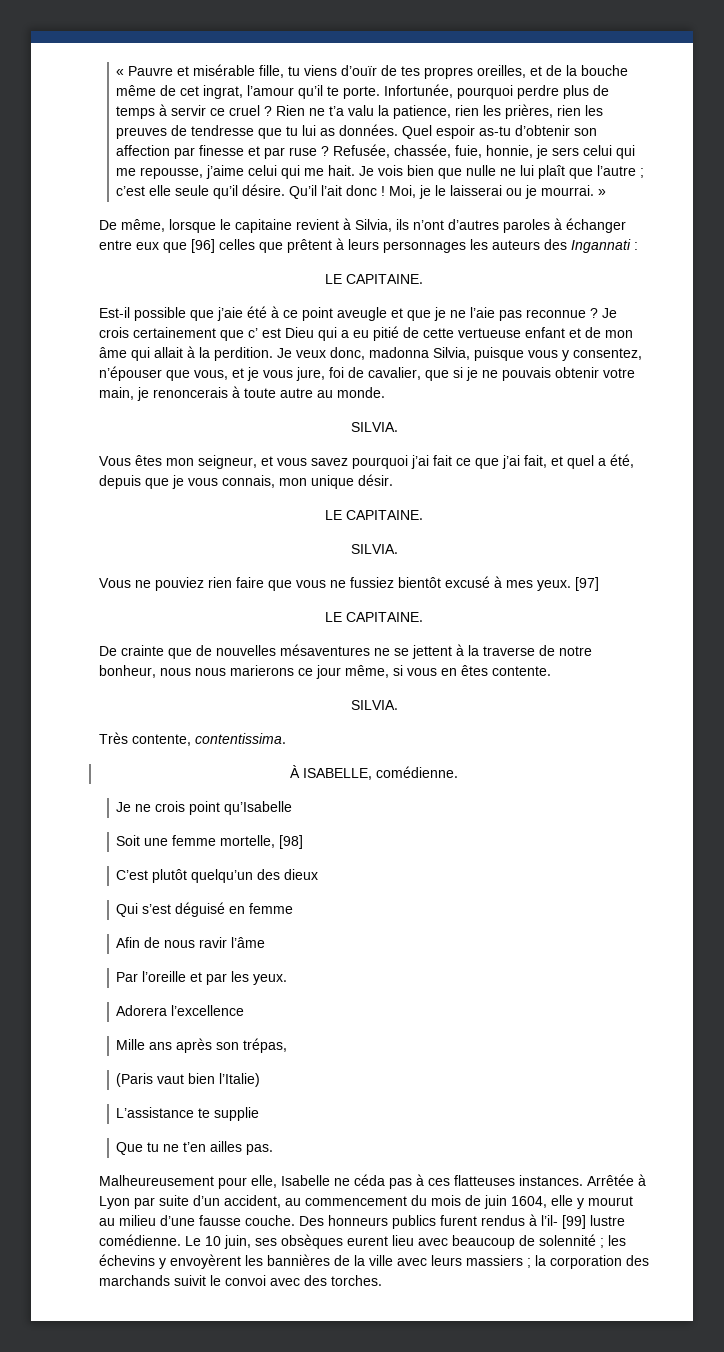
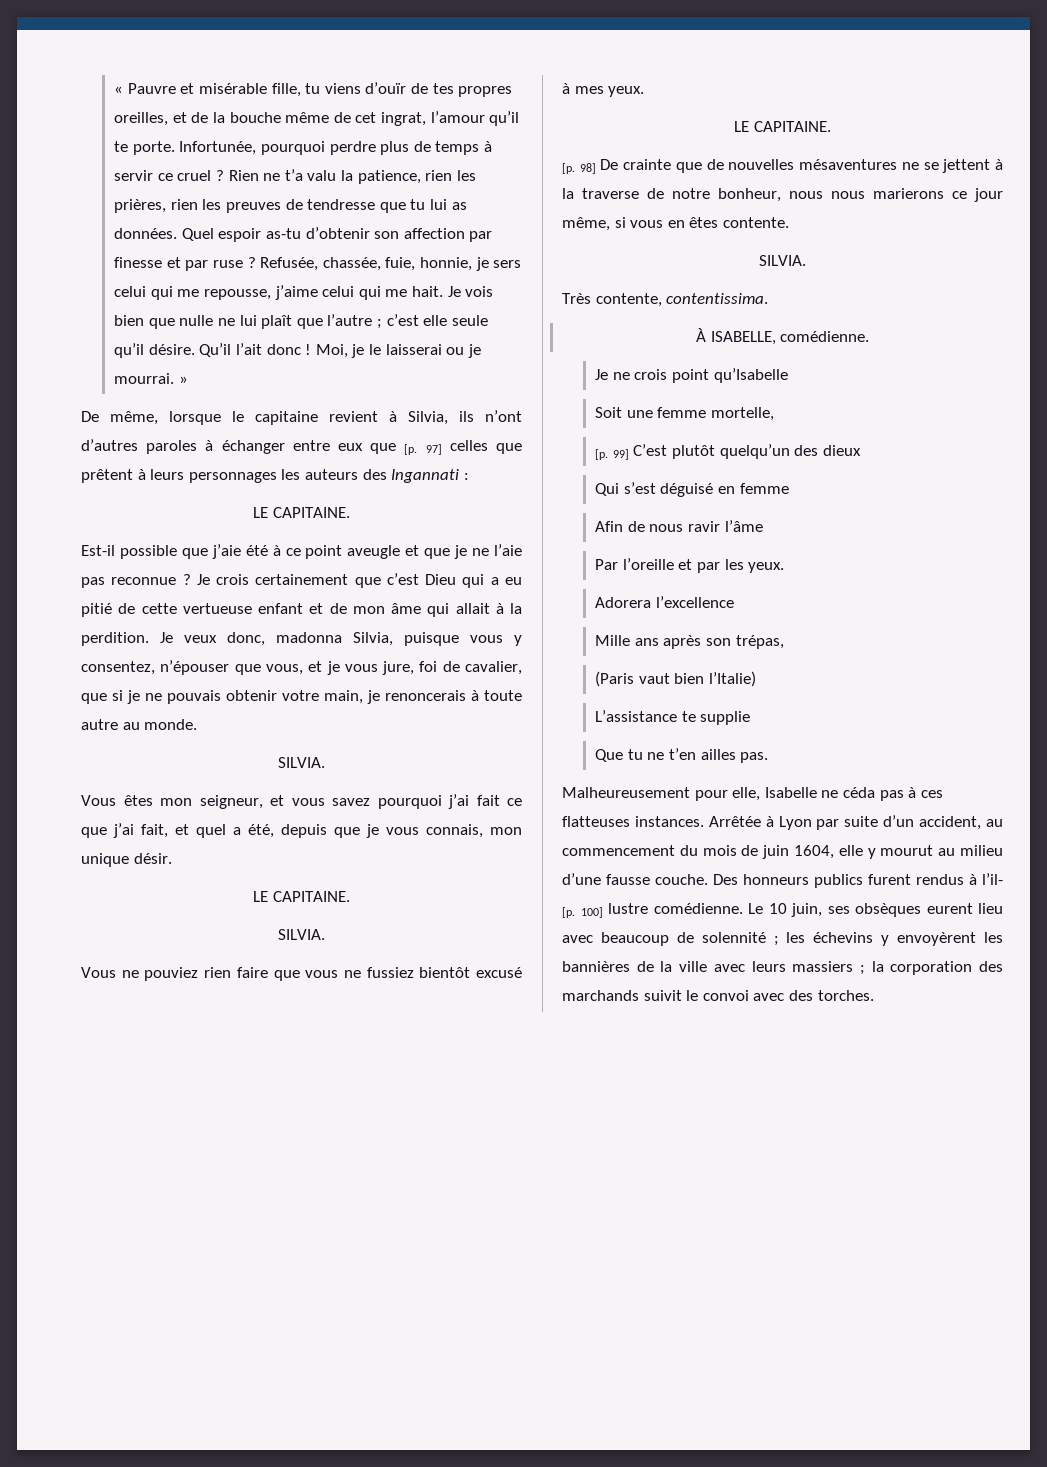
[191,239,215,253] [96] -> [404,444,442,455] [p. 97]
[248,328,281,338] c’ est -> [386,573,419,585] c’est
[575,577,599,591] [325,612,423,622] [97] // LE CAPITAINE. // -> [734,121,831,132] [562,163,596,174] // LE CAPITAINE. // [p. 98]
[279,835,304,849] [98] // -> [595,449,629,460] // [p. 99]
[562,1215,586,1229] [99] -> [562,907,603,918] [p. 100]

